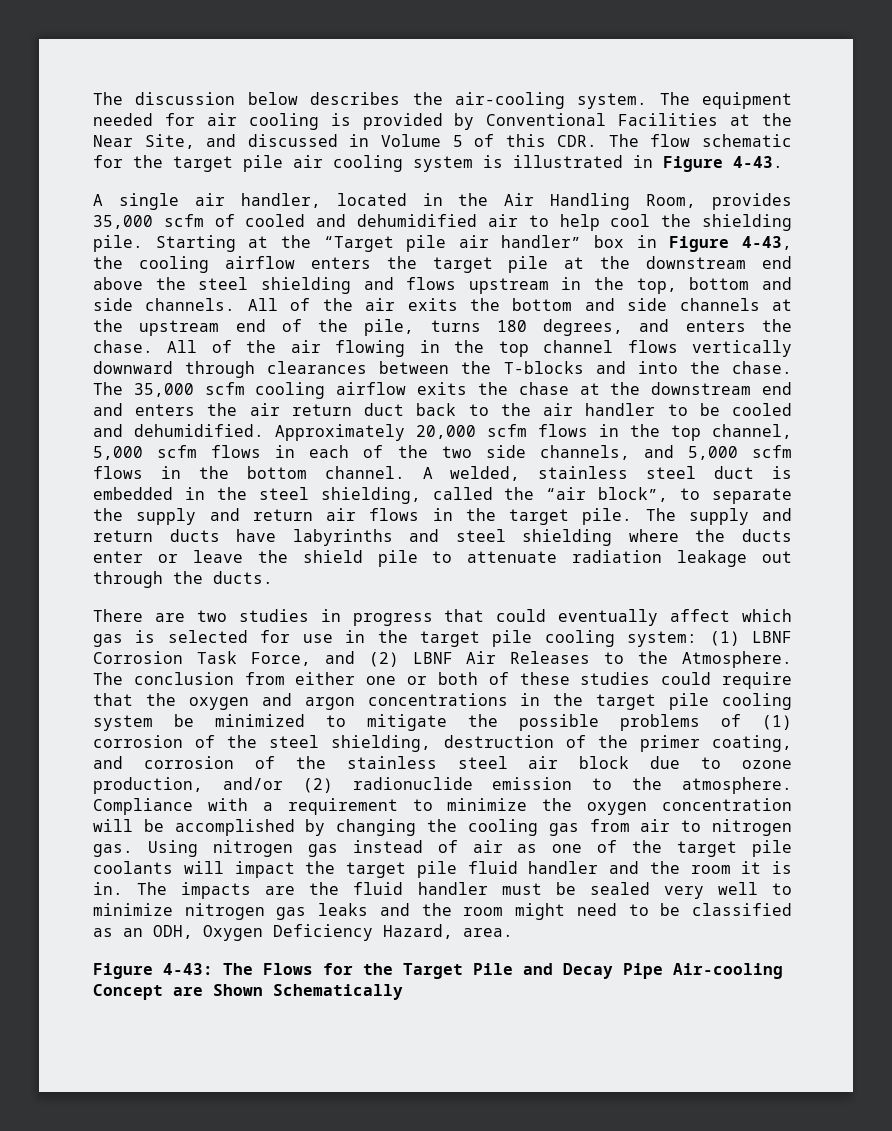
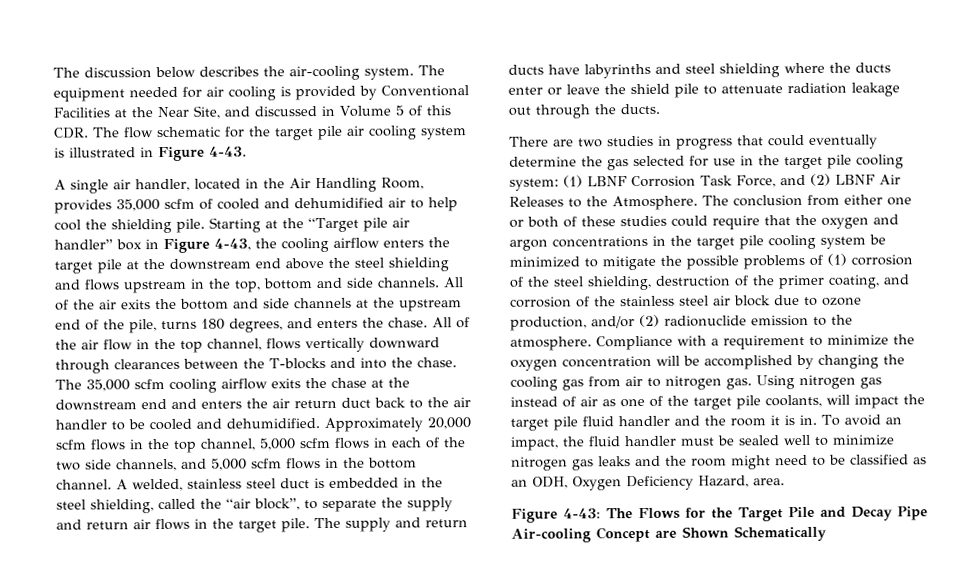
[335,340,614,357] flowing in the top channel -> [103,338,262,353] flow in the top channel,
[670,609,792,622] [93,630,156,647] affect which gas is -> [509,156,629,171] determine the gas
[93,861,173,874] coolants -> [765,394,822,408] coolants,
[137,882,296,899] The impacts are -> [821,414,902,426] [510,436,559,451] To avoid an impact,
[663,886,704,899] very -> (780, 440) none

